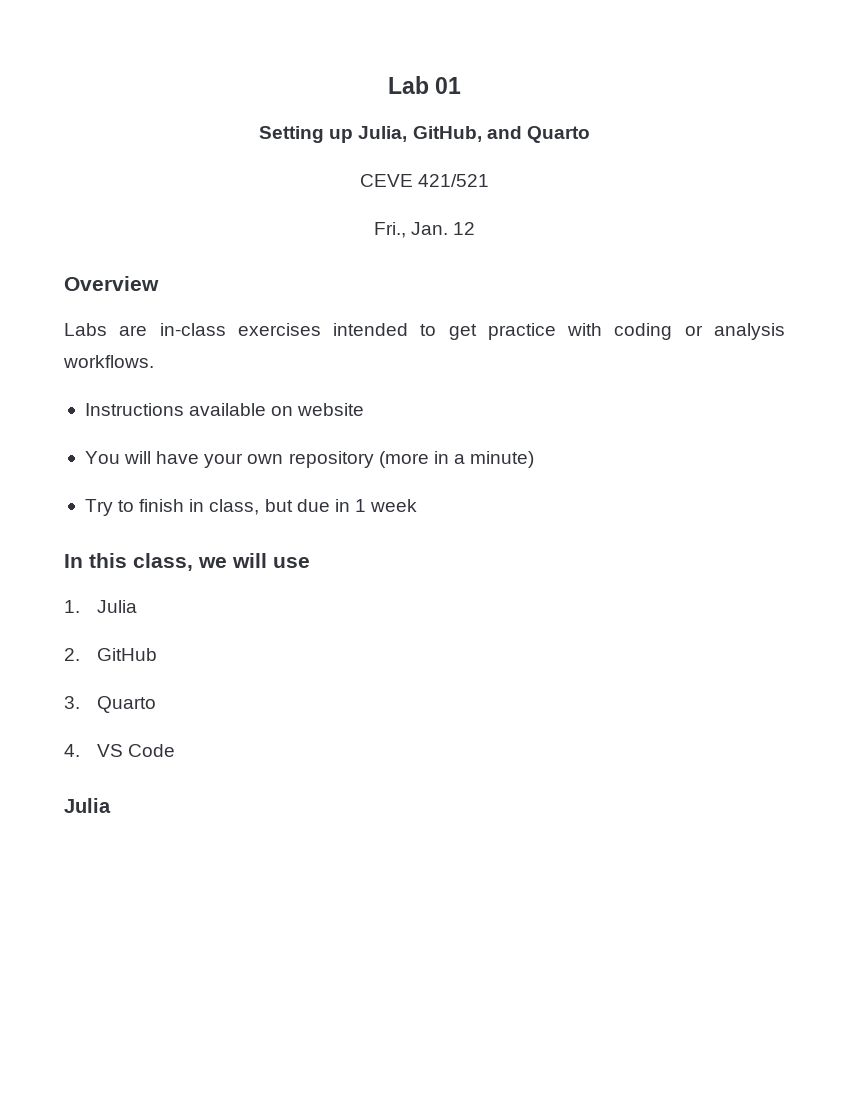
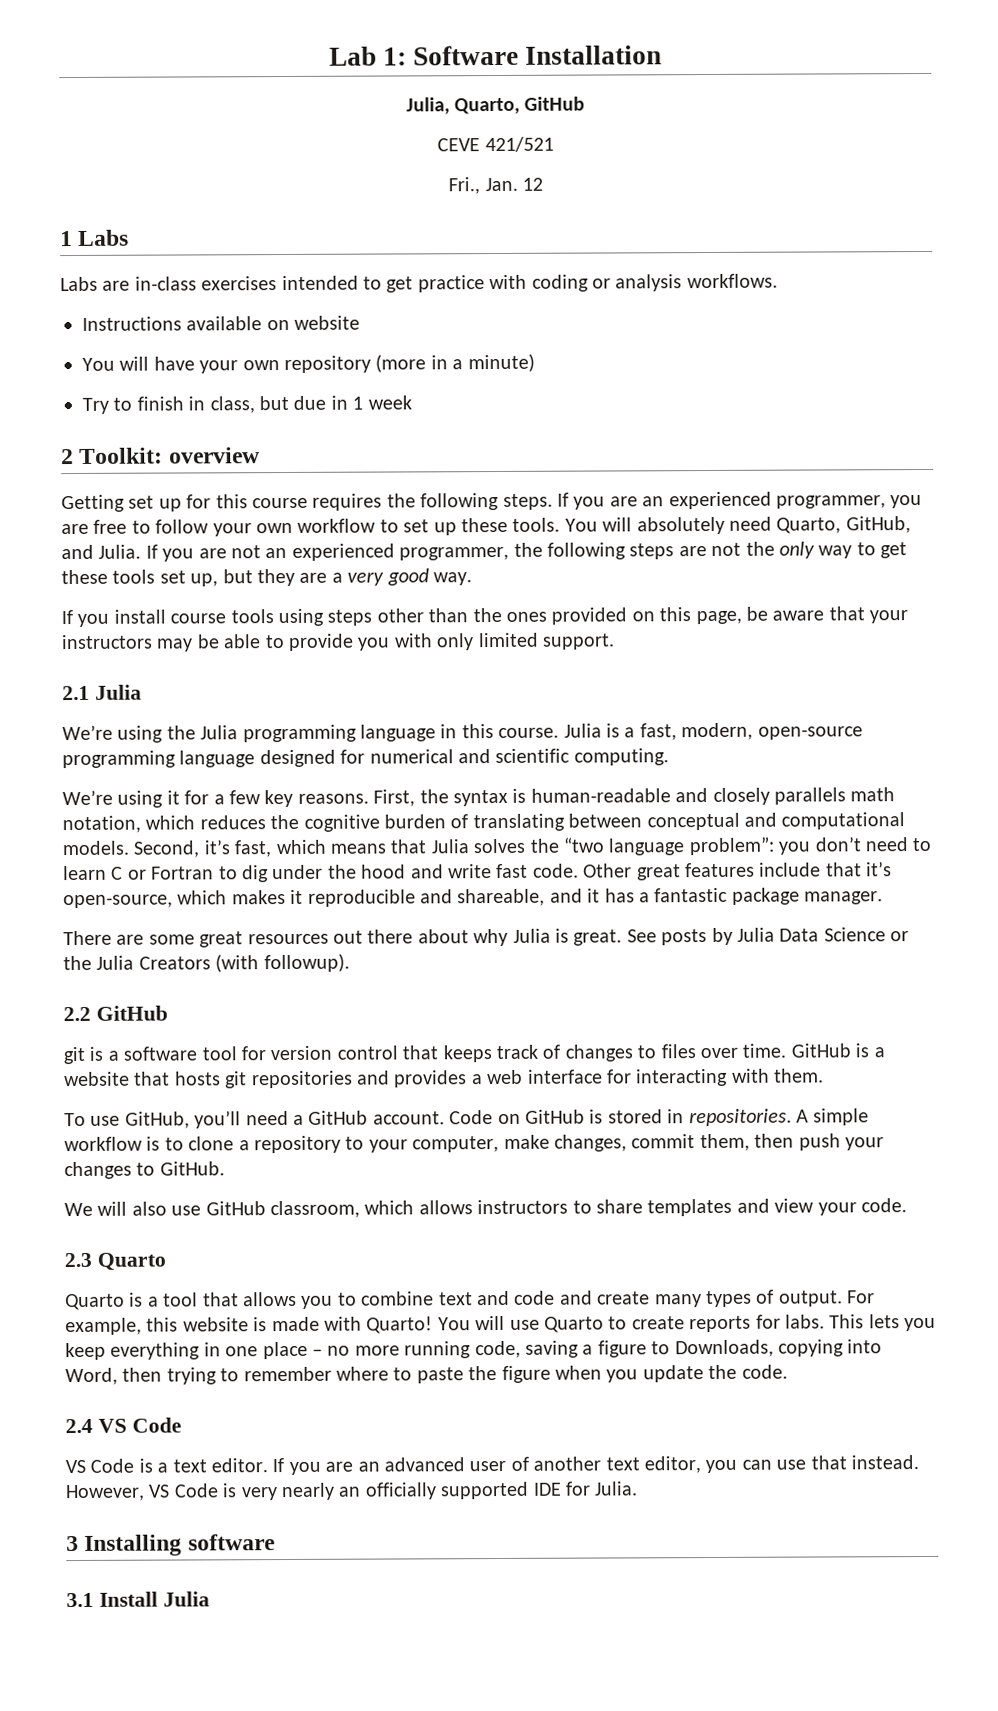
[435,77,462,94] [259,126,590,143] 01 // Setting up Julia, GitHub, and Quarto -> [382,45,663,66] [405,96,586,115] 1: Software Installation // Julia, Quarto, GitHub
[64,276,159,291] Overview -> [60,229,130,247] 1 Labs
[64,553,310,571] [64,600,138,613] [64,648,158,661] [64,696,157,713] [64,744,176,757] In this class, we will use // 1. Julia // 2. GitHub // 3. Quarto // 4. VS Code // -> [61,447,260,465] [61,491,923,513] [61,516,911,537] [61,541,908,562] [61,568,472,587] [61,606,909,627] [61,632,615,652] [62,684,142,701] [62,722,863,743] [62,748,669,769] [62,787,896,808] [62,812,906,834] [62,836,932,858] [63,861,893,883] [63,887,884,909] [63,927,910,948] [63,953,350,973] [63,1005,168,1022] [63,1043,885,1065] [64,1068,825,1089] [64,1108,870,1129] [64,1133,884,1154] [64,1161,225,1180] [64,1198,907,1219] [64,1252,166,1271] [65,1289,876,1311] [65,1314,937,1336] [65,1339,883,1361] [65,1364,788,1386] [65,1417,182,1434] [65,1455,919,1475] [65,1481,639,1502] [66,1534,275,1556] [66,1591,158,1608] 2 Toolkit: overview // Getting set up for this course requires the following steps. If you are an experienced programmer, you are free to follow your own workflow to set up these tools. You will absolutely need Quarto, GitHub, and Julia. If you are not an experienced programmer, the following steps are not the only way to get these tools set up, but they are a very good way. // If you install course tools using steps other than the ones provided on this page, be aware that your instructors may be able to provide you with only limited support. // 2.1 Julia // We’re using the Julia programming language in this course. Julia is a fast, modern, open-source programming language designed for numerical and scientific computing. // We’re using it for a few key reasons. First, the syntax is human-readable and closely parallels math notation, which reduces the cognitive burden of translating between conceptual and computational models. Second, it’s fast, which means that Julia solves the “two language problem”: you don’t need to learn C or Fortran to dig under the hood and write fast code. Other great features include that it’s open-source, which makes it reproducible and shareable, and it has a fantastic package manager. // There are some great resources out there about why Julia is great. See posts by Julia Data Science or the Julia Creators (with followup). // 2.2 GitHub // git is a software tool for version control that keeps track of changes to files over time. GitHub is a website that hosts git repositories and provides a web interface for interacting with them. // To use GitHub, you’ll need a GitHub account. Code on GitHub is stored in repositories. A simple workflow is to clone a repository to your computer, make changes, commit them, then push your changes to GitHub. // We will also use GitHub classroom, which allows instructors to share templates and view your code. // 2.3 Quarto // Quarto is a tool that allows you to combine text and code and create many types of output. For example, this website is made with Quarto! You will use Quarto to create reports for labs. This lets you keep everything in one place – no more running code, saving a figure to Downloads, copying into Word, then trying to remember where to paste the figure when you update the code. // 2.4 VS Code // VS Code is a text editor. If you are an advanced user of another text editor, you can use that instead. However, VS Code is very nearly an officially supported IDE for Julia. // 3 Installing software // 3.1 Install

